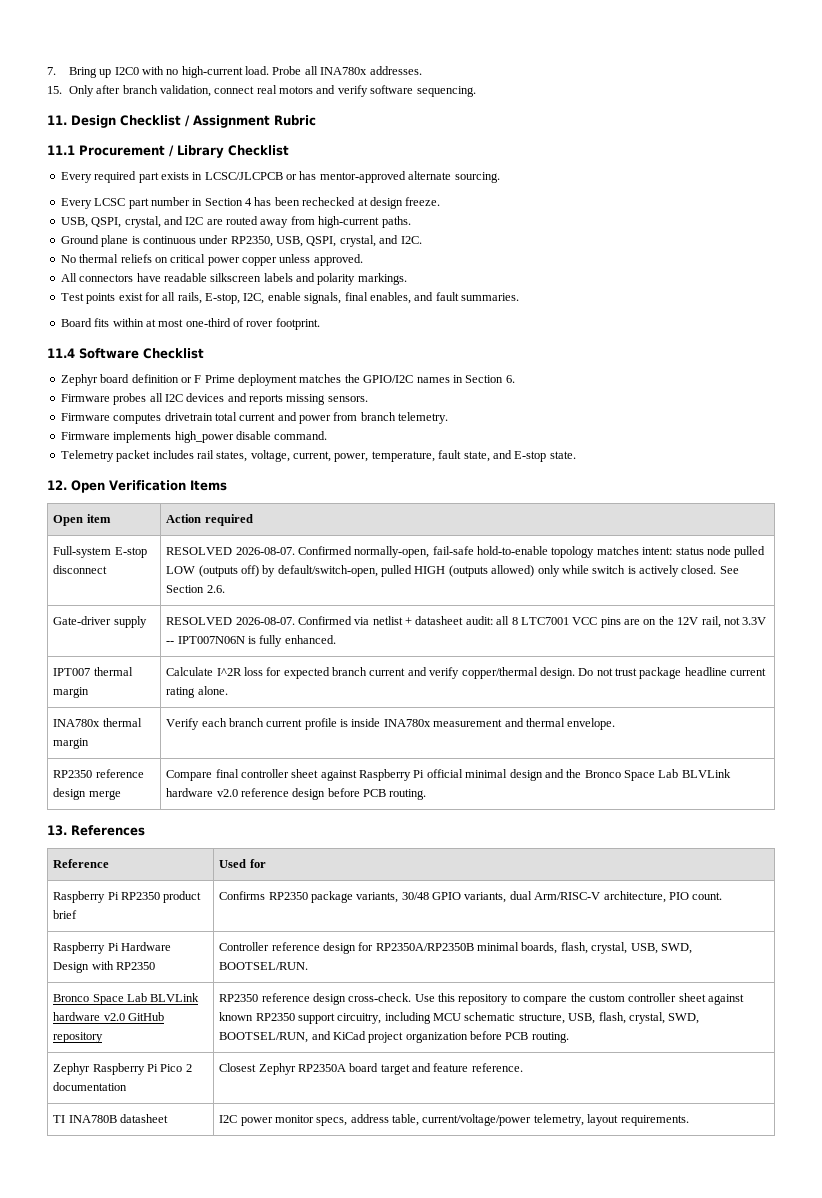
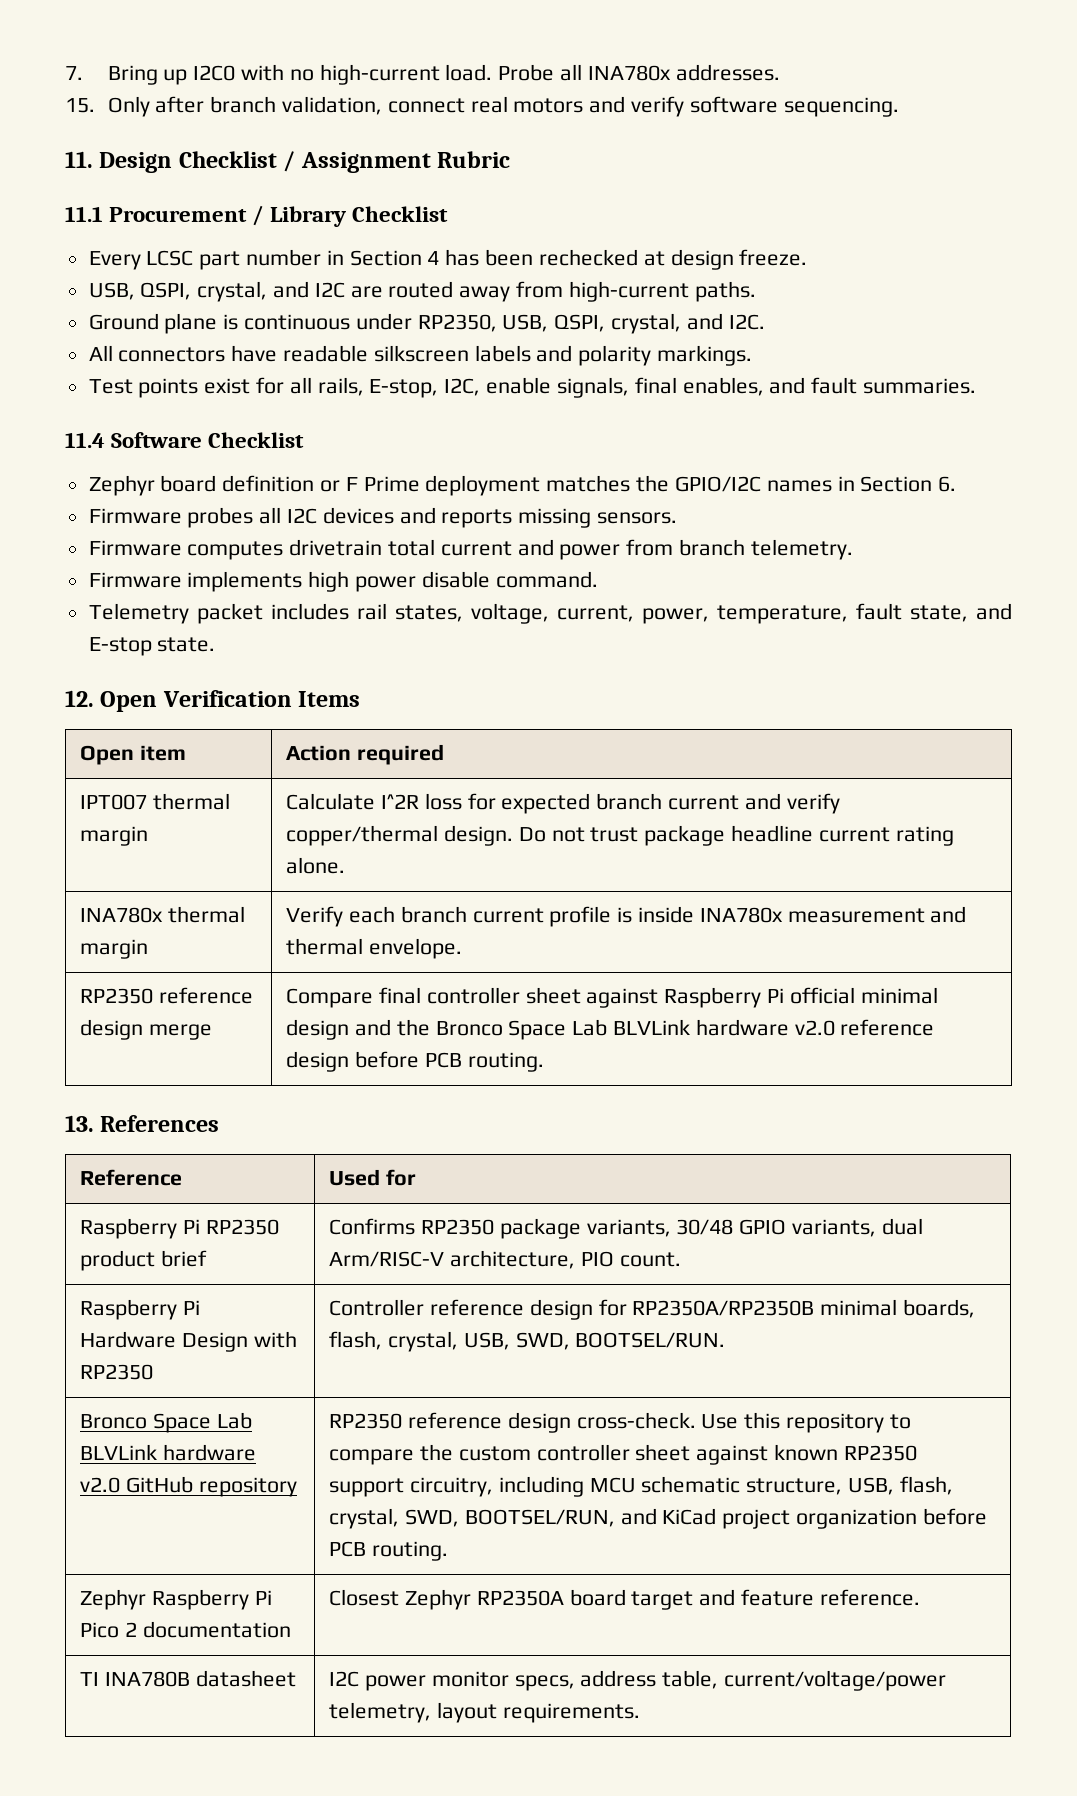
[60,171,500,183] // Every required part exists in LCSC/JLCPCB or has mentor-approved alternate sourcing. -> (449, 214) none
[60,254,363,266] // No thermal reliefs on critical power copper unless approved. -> (765, 322) none
[60,318,320,330] // Board fits within at most one-third of rover footprint. -> (976, 386) none
[174,431,234,443] high_power -> [308,571,417,592] high power
[53,546,147,558] [53,565,108,574] [166,546,766,558] [166,565,739,577] [166,585,225,593] [53,616,147,628] [166,616,767,628] [166,635,336,647] // Full-system E-stop disconnect | RESOLVED 2026-08-07. Confirmed normally-open, fail-safe hold-to-enable topology matches intent: status node pulled LOW (outputs off) by default/switch-open, pulled HIGH (outputs allowed) only while switch is actively closed. See Section 2.6. // Gate-driver supply | RESOLVED 2026-08-07. Confirmed via netlist + datasheet audit: all 8 LTC7001 VCC pins are on the 12V rail, not 3.3V -- IPT007N06N is fully enhanced. -> (444, 754) none

